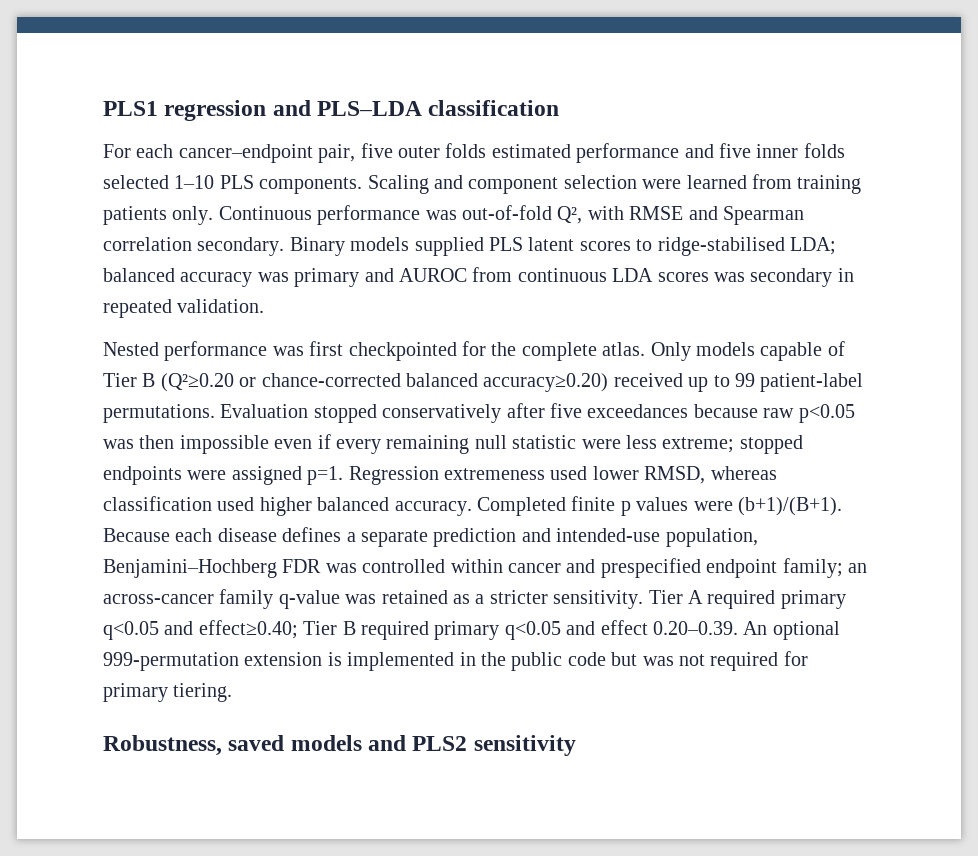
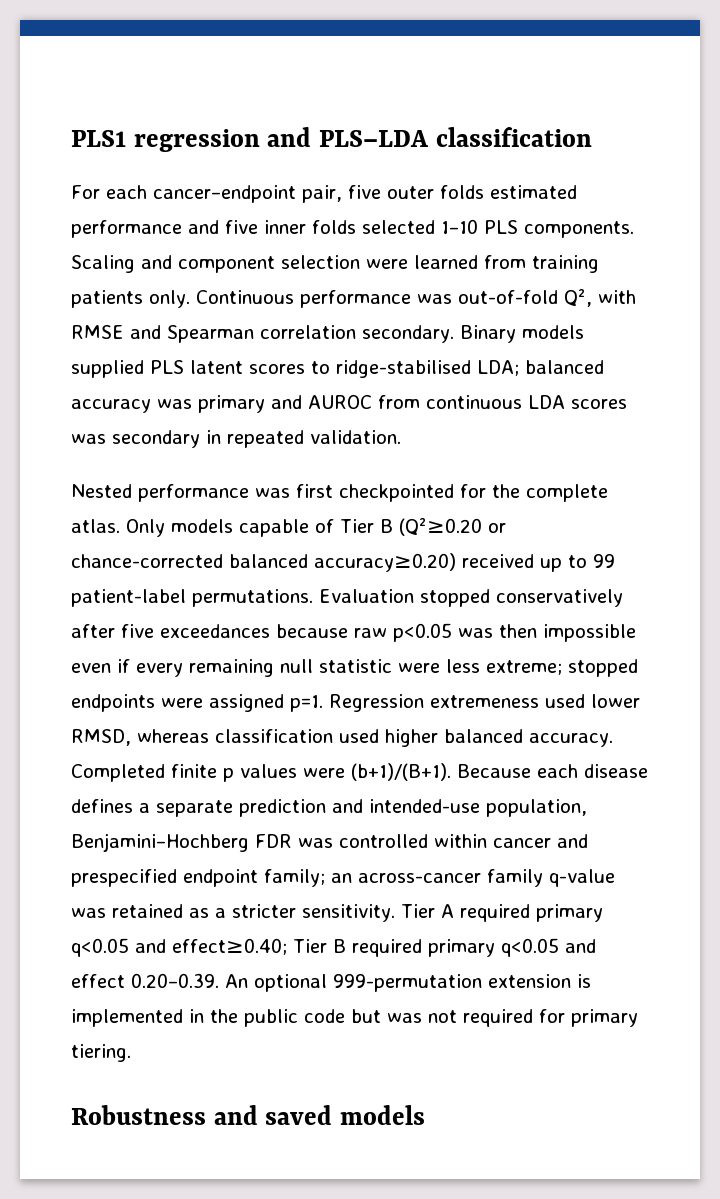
[103,735,576,756] Robustness, saved models and PLS2 sensitivity -> [71,1105,426,1125] Robustness and saved models

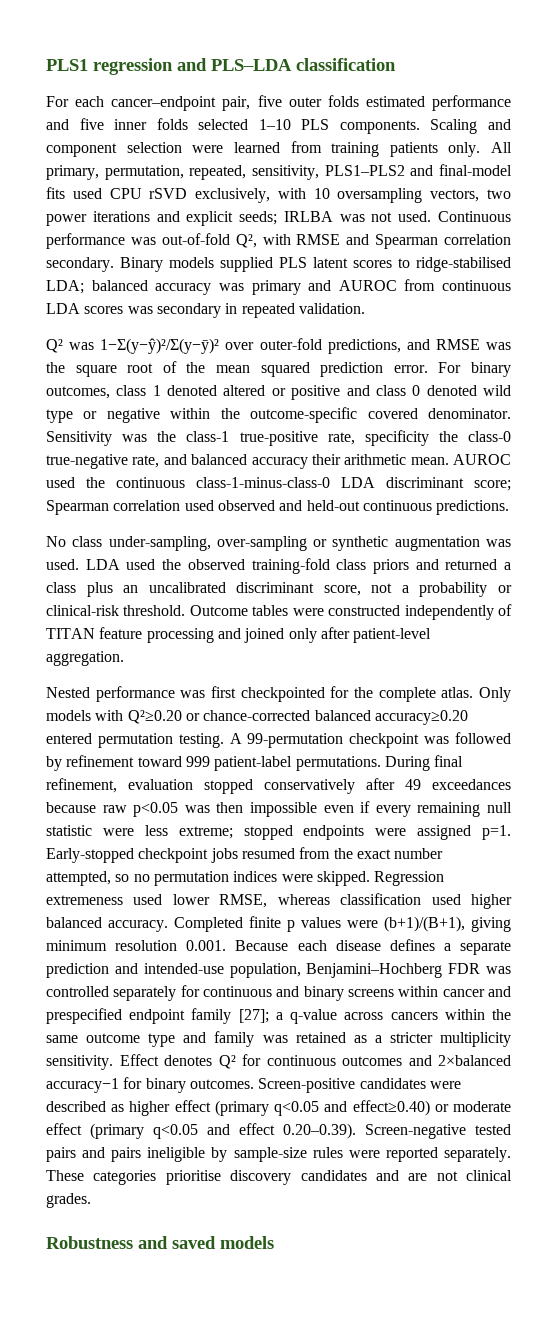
(190, 299) none -> [491,142,512,153] [46,164,513,180] [46,187,511,203] [46,211,432,226] All primary, permutation, repeated, sensitivity, PLS1–PLS2 and final-model fits used CPU rSVD exclusively, with 10 oversampling vectors, two power iterations and explicit seeds; IRLBA was not used.
(401, 437) none -> [46,338,511,354] [46,361,512,377] [46,385,512,400] [46,407,511,423] [46,430,511,446] [46,454,511,469] [46,477,511,491] [46,500,510,515] [46,536,511,551] [46,558,511,574] [46,582,512,597] [46,604,512,620] [46,627,432,643] [46,651,124,666] // Q² was 1−Σ(y−ŷ)²/Σ(y−ȳ)² over outer-fold predictions, and RMSE was the square root of the mean squared prediction error. For binary outcomes, class 1 denoted altered or positive and class 0 denoted wild type or negative within the outcome-specific covered denominator. Sensitivity was the class-1 true-positive rate, specificity the class-0 true-negative rate, and balanced accuracy their arithmetic mean. AUROC used the continuous class-1-minus-class-0 LDA discriminant score; Spearman correlation used observed and held-out continuous predictions. // No class under-sampling, over-sampling or synthetic augmentation was used. LDA used the observed training-fold class priors and returned a class plus an uncalibrated discriminant score, not a probability or clinical-risk threshold. Outcome tables were constructed independently of TITAN feature processing and joined only after patient-level aggregation.
[239,518,506,537] [71,553,615,572] [71,589,414,607] capable of Tier B (Q²≥0.20 or chance-corrected balanced accuracy≥0.20) received up to 99 patient-label permutations. Evaluation -> [95,710,468,725] [46,732,511,748] [46,755,464,771] [46,778,193,793] with Q²≥0.20 or chance-corrected balanced accuracy≥0.20 entered permutation testing. A 99-permutation checkpoint was followed by refinement toward 999 patient-label permutations. During final refinement, evaluation
[121,624,154,638] five -> [405,779,421,790] 49
(323, 703) none -> [46,847,444,863] [46,871,370,886] Early-stopped checkpoint jobs resumed from the exact number attempted, so no permutation indices were skipped.
[71,729,131,746] RMSD, -> [219,894,268,908] RMSE,
[351,763,451,781] (b+1)/(B+1). -> [384,916,511,932] [46,940,227,951] (b+1)/(B+1), giving minimum resolution 0.001.
(428, 841) none -> [113,985,394,1001] separately for continuous and binary screens
[264,869,615,887] family; an across-cancer family q-value -> [191,1008,512,1024] [46,1031,255,1047] family [27]; a q-value across cancers within the same outcome type and family
[302,904,603,922] [71,938,596,957] [71,973,591,992] [71,1009,638,1027] [71,1044,131,1062] sensitivity. Tier A required primary q<0.05 and effect≥0.40; Tier B required primary q<0.05 and effect 0.20–0.39. An optional 999-permutation extension is implemented in the public code but was not required for primary tiering. -> [440,1032,512,1047] [46,1054,511,1070] [46,1077,461,1093] [46,1100,512,1116] [46,1123,511,1139] [46,1147,511,1162] [46,1170,512,1185] [46,1193,91,1208] multiplicity sensitivity. Effect denotes Q² for continuous outcomes and 2×balanced accuracy−1 for binary outcomes. Screen-positive candidates were described as higher effect (primary q<0.05 and effect≥0.40) or moderate effect (primary q<0.05 and effect 0.20–0.39). Screen-negative tested pairs and pairs ineligible by sample-size rules were reported separately. These categories prioritise discovery candidates and are not clinical grades.

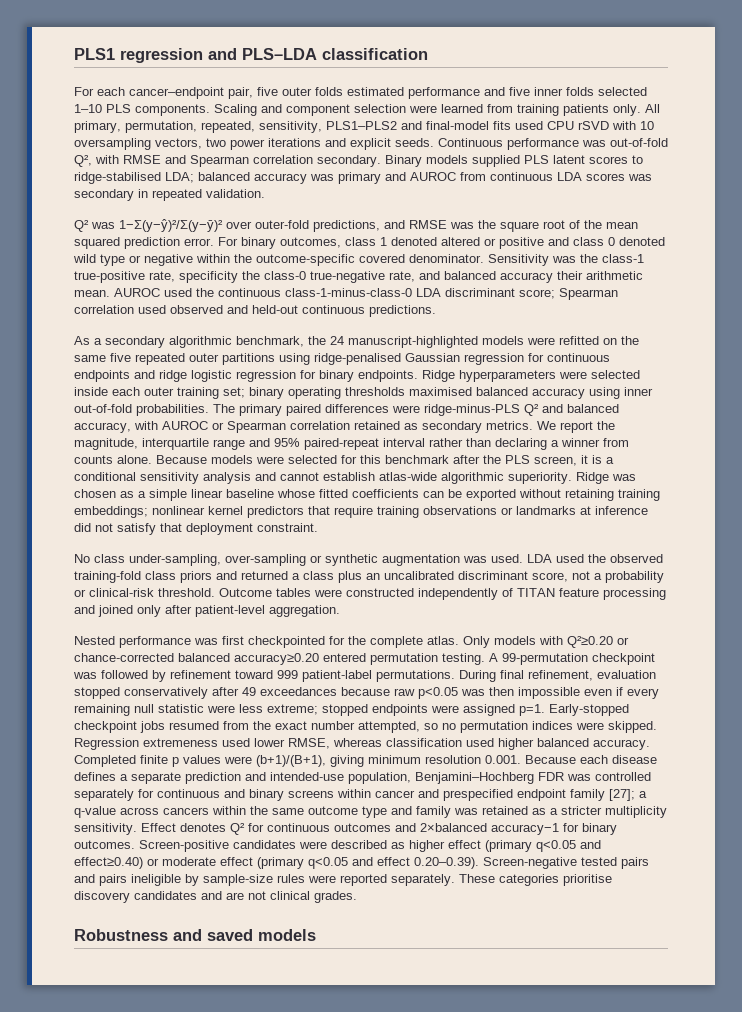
[195,188,271,203] exclusively, -> (609, 125) none
[239,211,432,225] seeds; IRLBA was not used. -> [395,138,434,147] seeds.
(510, 507) none -> [74,336,639,348] [74,353,610,365] [74,370,640,382] [74,387,653,399] [74,404,619,416] [74,421,615,433] [74,438,629,450] [74,455,614,466] [74,472,636,484] [74,489,660,501] [74,506,648,518] [74,523,318,535] // As a secondary algorithmic benchmark, the 24 manuscript-highlighted models were refitted on the same five repeated outer partitions using ridge-penalised Gaussian regression for continuous endpoints and ridge logistic regression for binary endpoints. Ridge hyperparameters were selected inside each outer training set; binary operating thresholds maximised balanced accuracy using inner out-of-fold probabilities. The primary paired differences were ridge-minus-PLS Q² and balanced accuracy, with AUROC or Spearman correlation retained as secondary metrics. We report the magnitude, interquartile range and 95% paired-repeat interval rather than declaring a winner from counts alone. Because models were selected for this benchmark after the PLS screen, it is a conditional sensitivity analysis and cannot establish atlas-wide algorithmic superiority. Ridge was chosen as a simple linear baseline whose fitted coefficients can be exported without retaining training embeddings; nonlinear kernel predictors that require training observations or landmarks at inference did not satisfy that deployment constraint.

